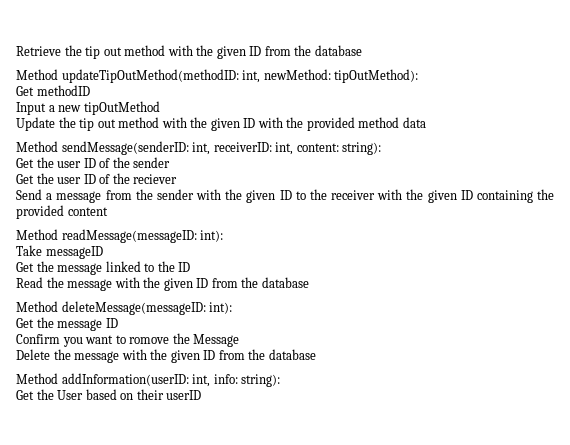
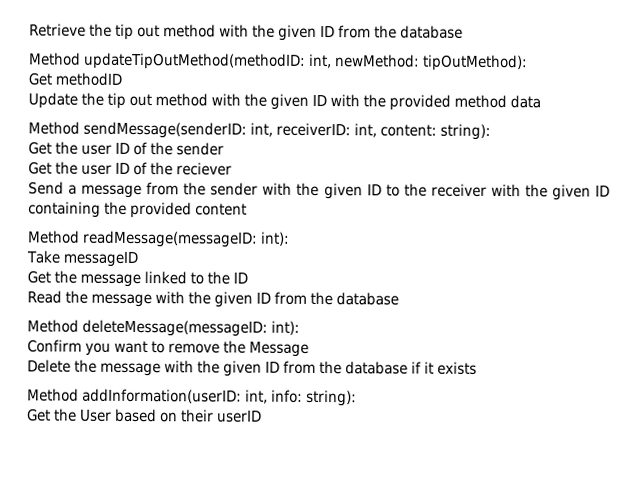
[16,101,160,115] // Input a new tipOutMethod -> (122, 79) none
[16,317,118,331] // Get the message ID -> (300, 327) none
[129,337,170,344] romove -> [168,343,220,354] remove
(316, 354) none -> [411,361,477,375] if it exists

